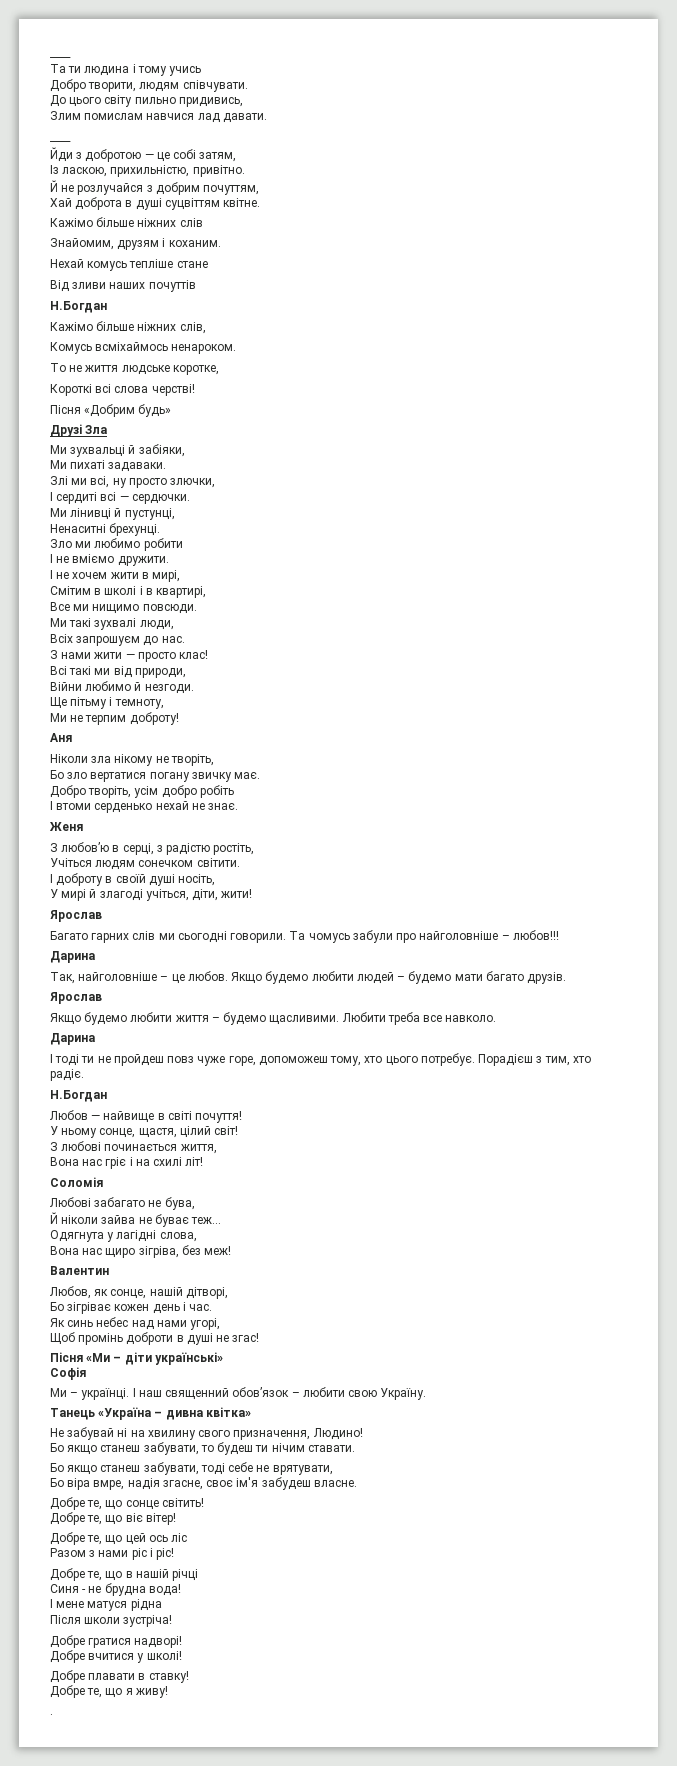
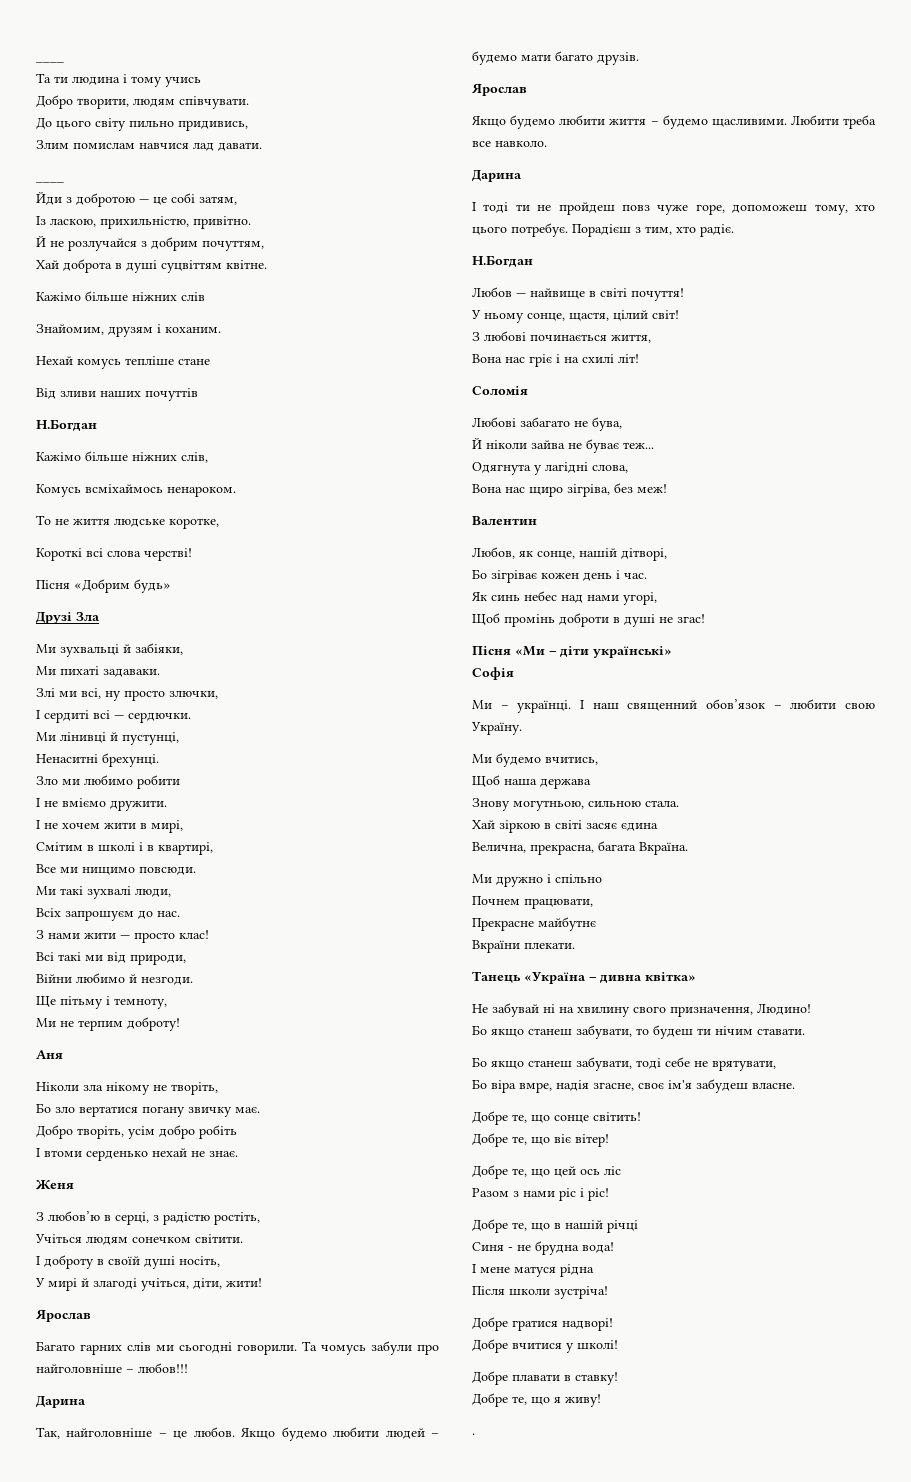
(427, 1394) none -> [472,753,598,767] [472,775,591,789] [472,798,679,811] [472,820,658,833] [472,841,688,855] [472,874,602,887] [472,896,593,909] [472,917,596,931] [472,940,575,953] // Ми будемо вчитись, // Щоб наша держава // Знову могутньою, сильною стала. // Хай зіркою в світі засяє єдина // Велична, прекрасна, багата Вкраїна. // Ми дружно і спільно // Почнем працювати, // Прекрасне майбутнє // Вкраїни плекати.

